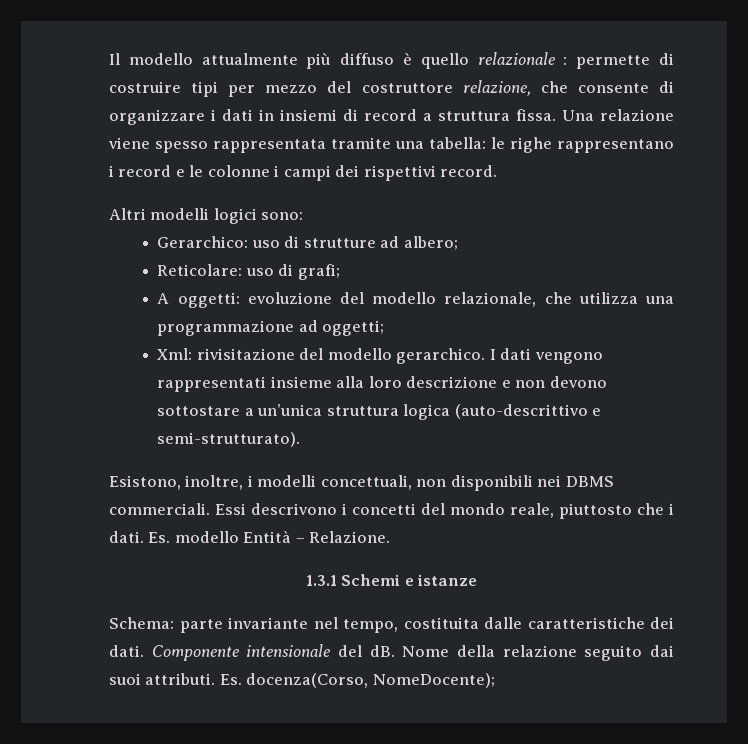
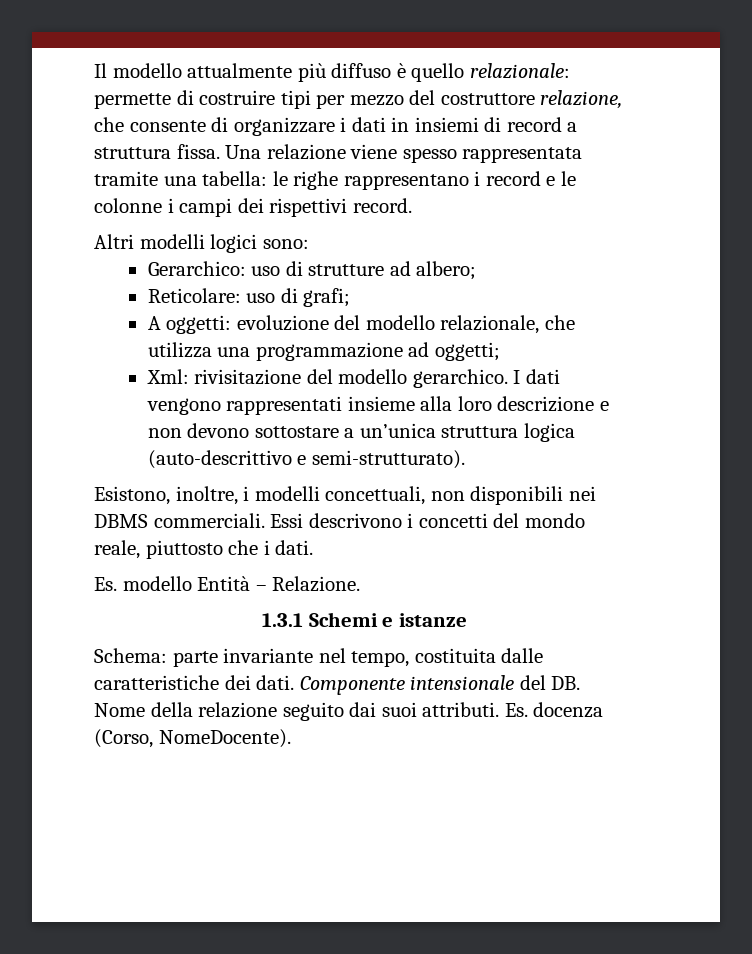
[477,52,568,65] relazionale : -> [469,63,570,79] relazionale:
(144, 537) none -> (314, 547) //
[369,645,395,657] dB. -> [551,676,581,690] DB.
[246,673,495,688] docenza(Corso, NomeDocente); -> [533,702,604,718] [94,729,291,748] docenza (Corso, NomeDocente).

